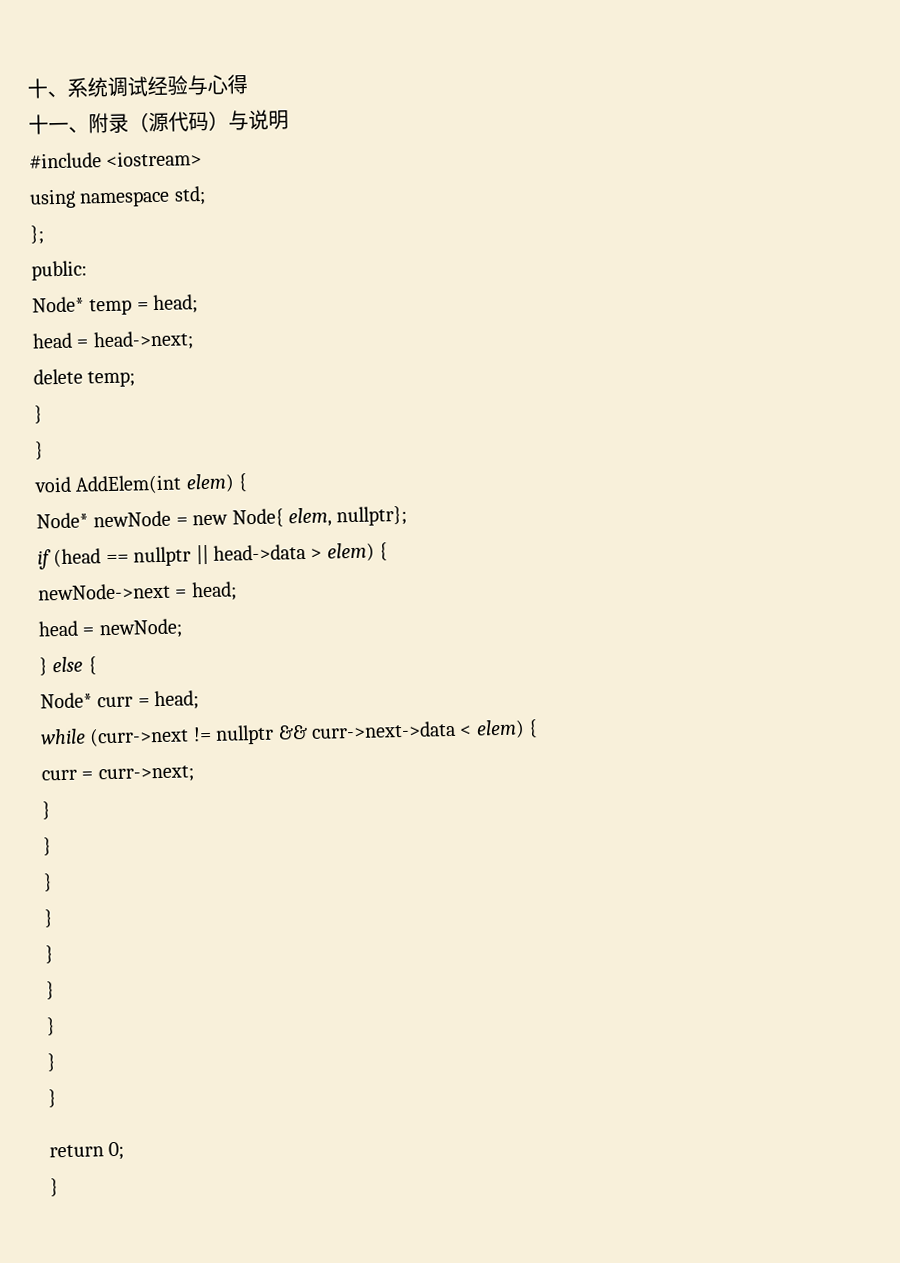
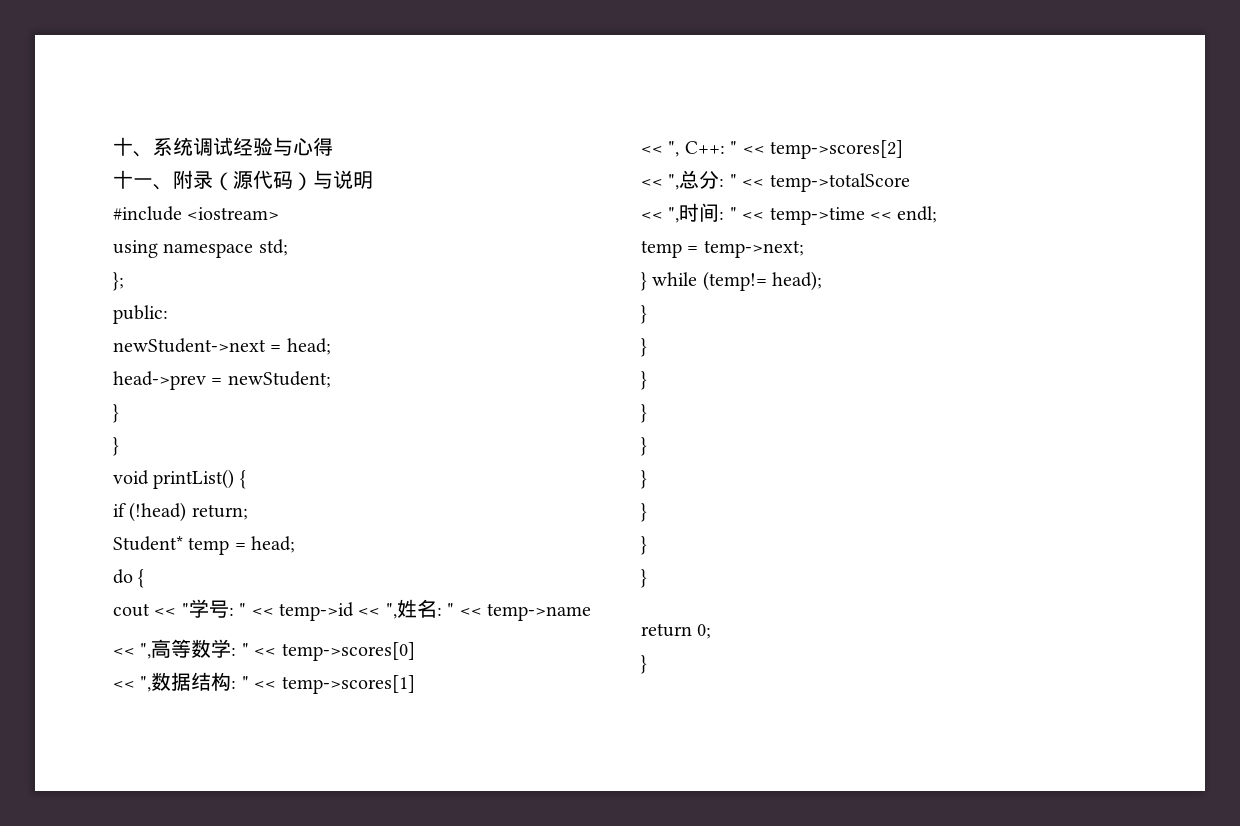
[32,294,199,316] [32,330,194,352] [33,368,136,388] Node* temp = head; // head = head->next; // delete temp; -> [113,338,331,355] [113,371,331,390] newStudent->next = head; // head->prev = newStudent;
[75,473,249,495] [36,505,408,529] [37,542,389,570] [37,581,237,602] [38,618,183,640] [39,656,97,676] [40,690,200,711] [40,719,539,747] [41,765,195,784] AddElem(int elem) { // Node* newNode = new Node{ elem, nullptr}; // if (head == nullptr || head->data > elem) { // newNode->next = head; // head = newNode; // } else { // Node* curr = head; // while (curr->next != nullptr && curr->next->data < elem) { // curr = curr->next; -> [153,469,246,489] [113,502,248,522] [113,536,296,555] [113,569,145,588] [113,599,591,621] [113,639,415,661] [113,672,415,694] [641,140,903,159] [641,170,910,192] [641,203,938,225] [641,240,804,258] [641,271,823,291] printList() { // if (!head) return; // Student* temp = head; // do { // cout << "学号: " << temp->id << ",姓名: " << temp->name // << ",高等数学: " << temp->scores[0] // << ",数据结构: " << temp->scores[1] // << ", C++: " << temp->scores[2] // << ",总分: " << temp->totalScore // << ",时间: " << temp->time << endl; // temp = temp->next; // } while (temp!= head);

